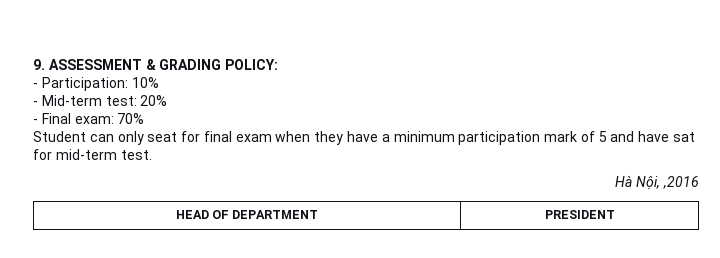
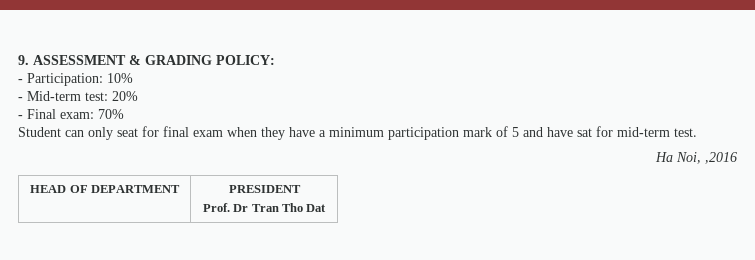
[615,175,661,190] Hà Nội, -> [655,152,701,164] Ha Noi,
(615, 214) none -> [202,203,327,212] // Prof. Dr Tran Tho Dat

